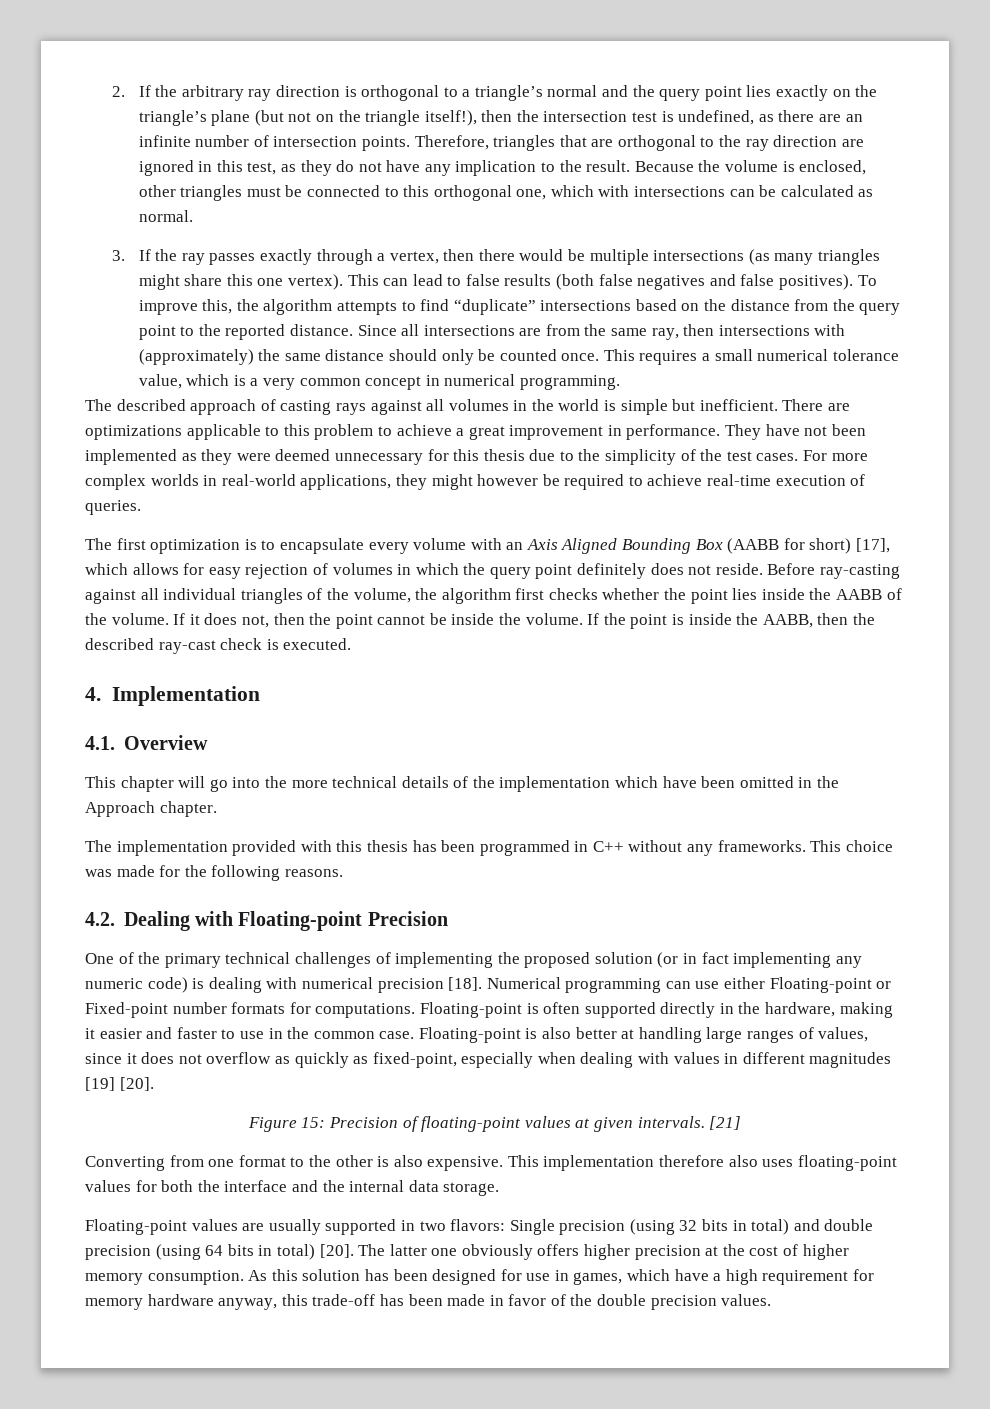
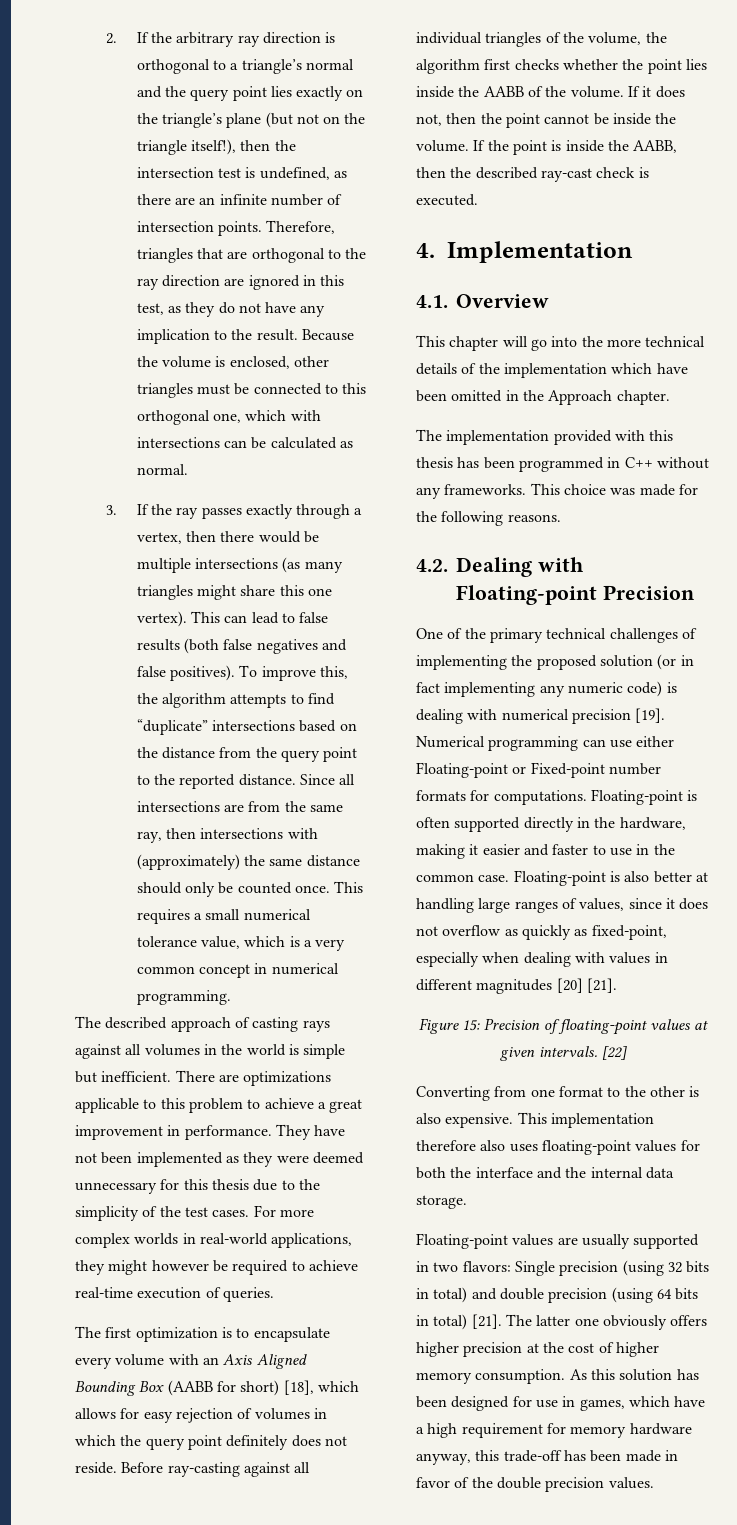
[856,538,891,553] [17], -> [283,1380,314,1395] [18],
[448,977,483,991] [18]. -> [635,708,666,723] [19].
[85,1077,154,1091] [19] [20]. -> [556,978,617,993] [20] [21].
[709,1116,742,1130] [21] -> [601,1046,627,1060] [22]
[319,1244,354,1258] [20]. -> [471,1314,502,1329] [21].

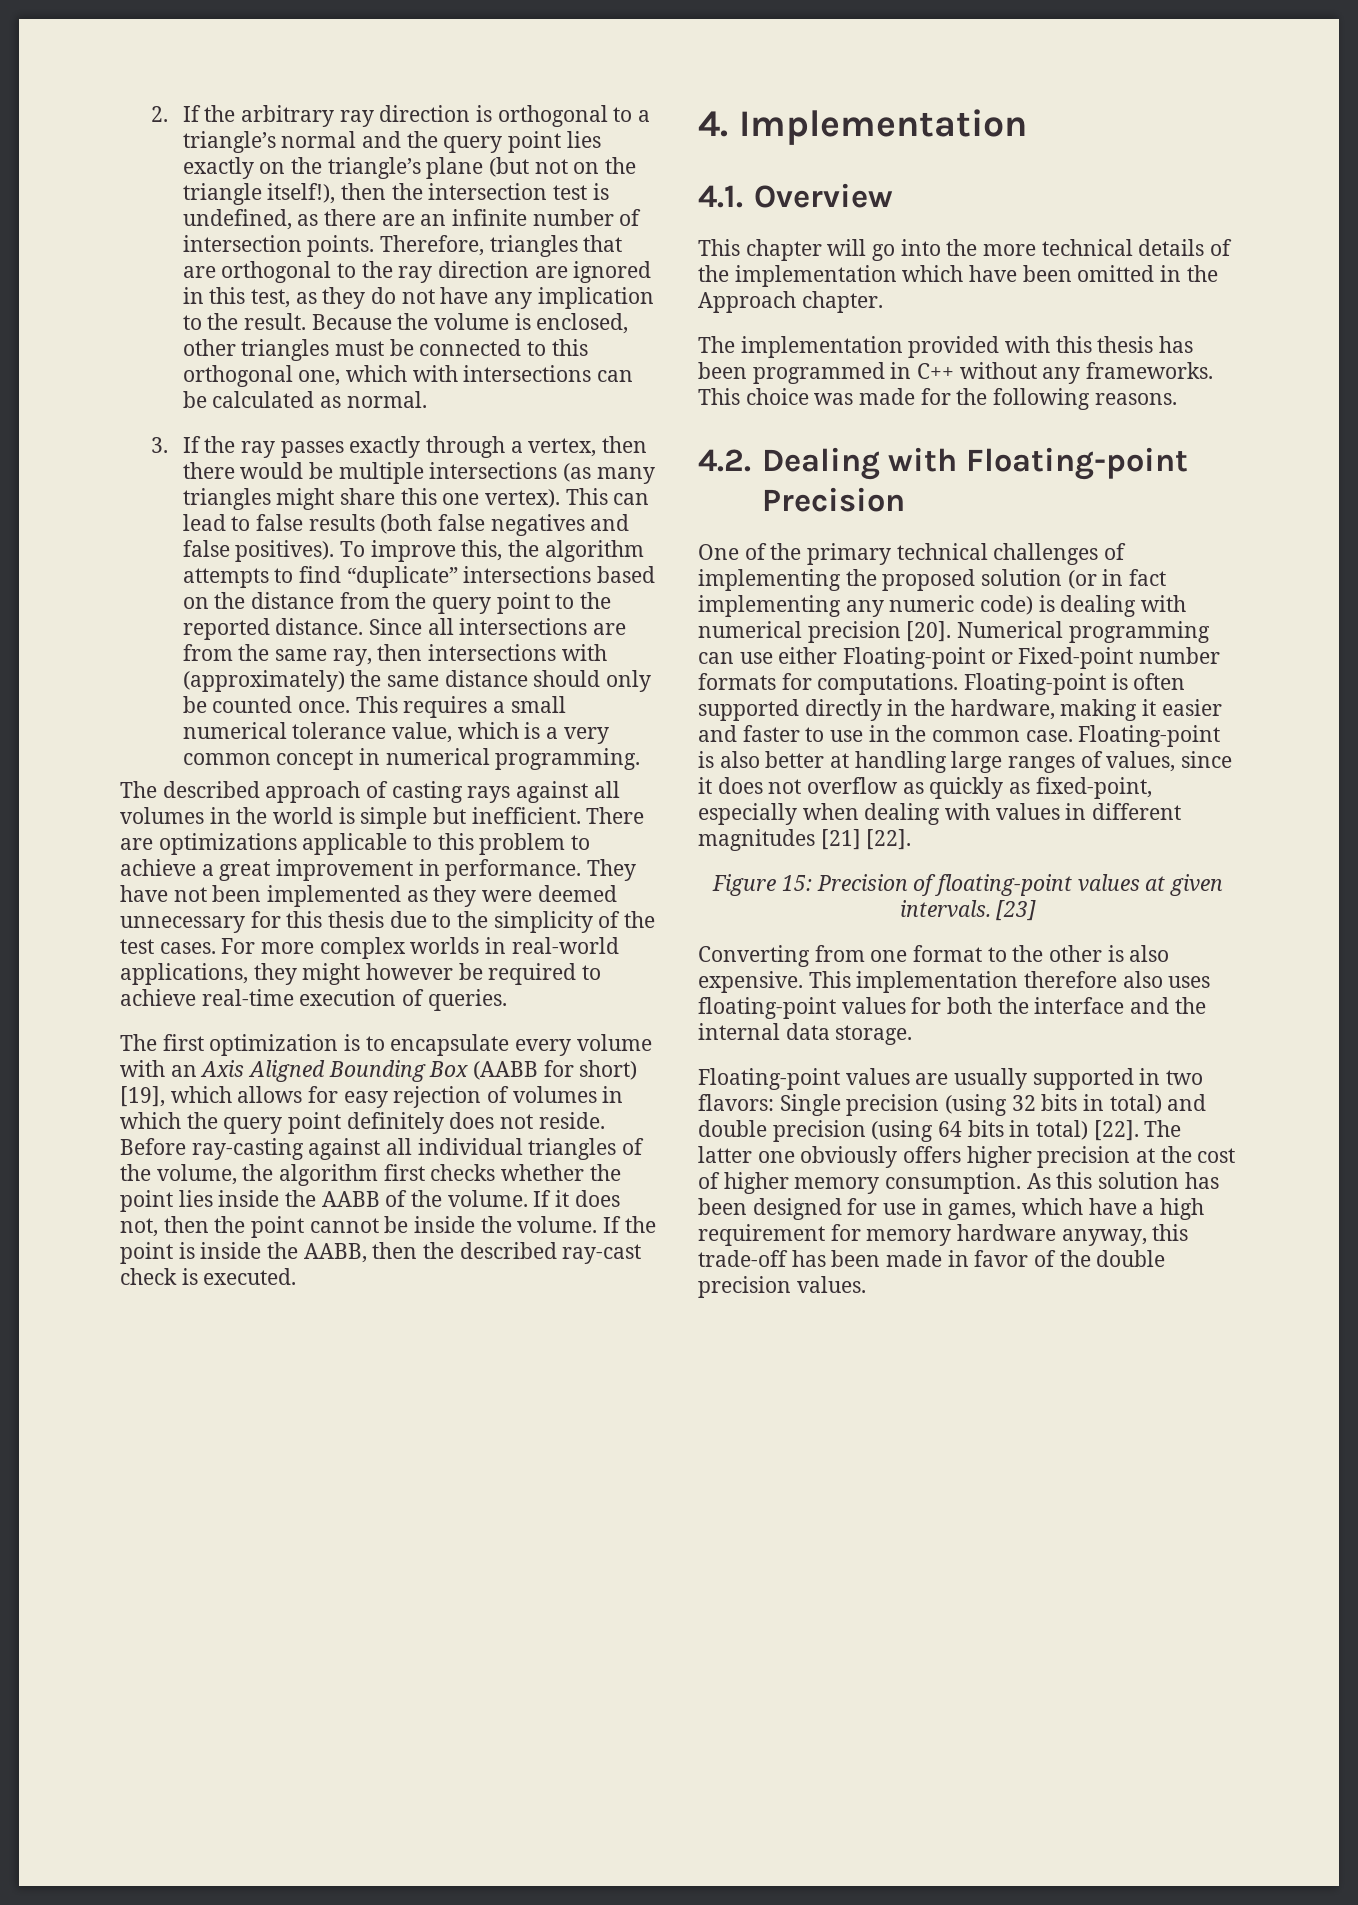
[283,1380,314,1395] [18], -> [120,1086,165,1107] [19],
[635,708,666,723] [19]. -> [906,621,952,642] [20].
[556,978,617,993] [20] [21]. -> [820,829,912,850] [21] [22].
[601,1046,627,1060] [22] -> [996,900,1037,921] [23]
[471,1314,502,1329] [21]. -> [1093,1120,1139,1141] [22].

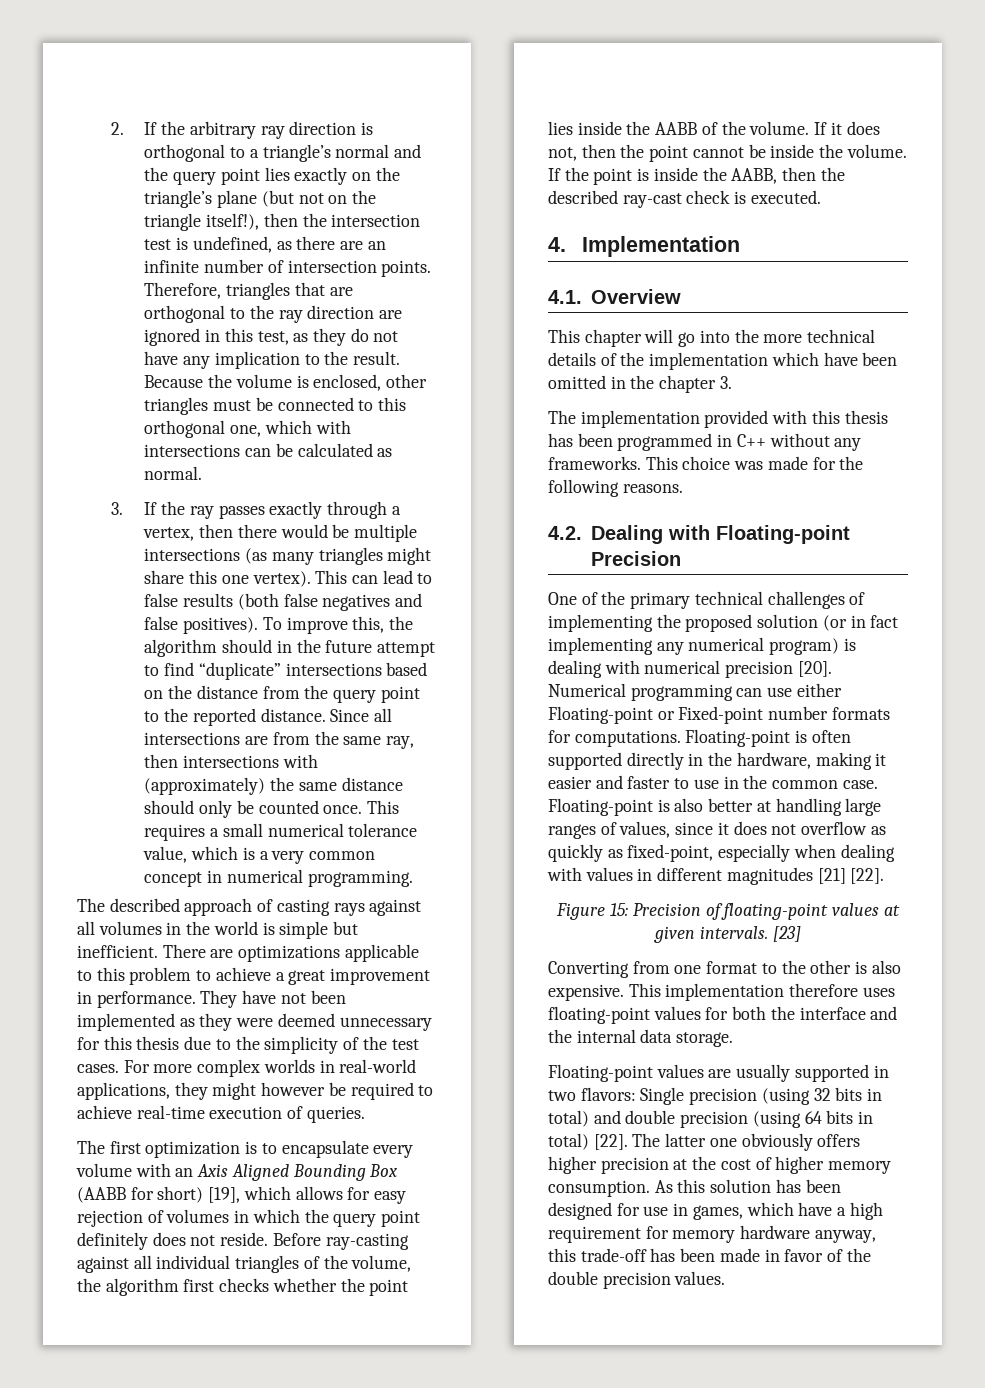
[182,568,269,588] attempts -> [222,639,435,657] should in the future attempt
[698,291,883,313] Approach chapter. -> [659,375,732,393] chapter 3.
[889,595,1034,615] numeric code) -> [688,637,840,655] numerical program)
[1122,971,1163,988] also -> (859, 990) none

